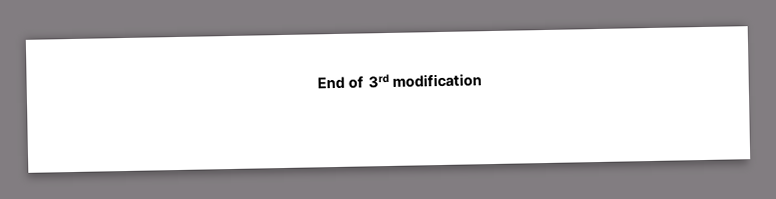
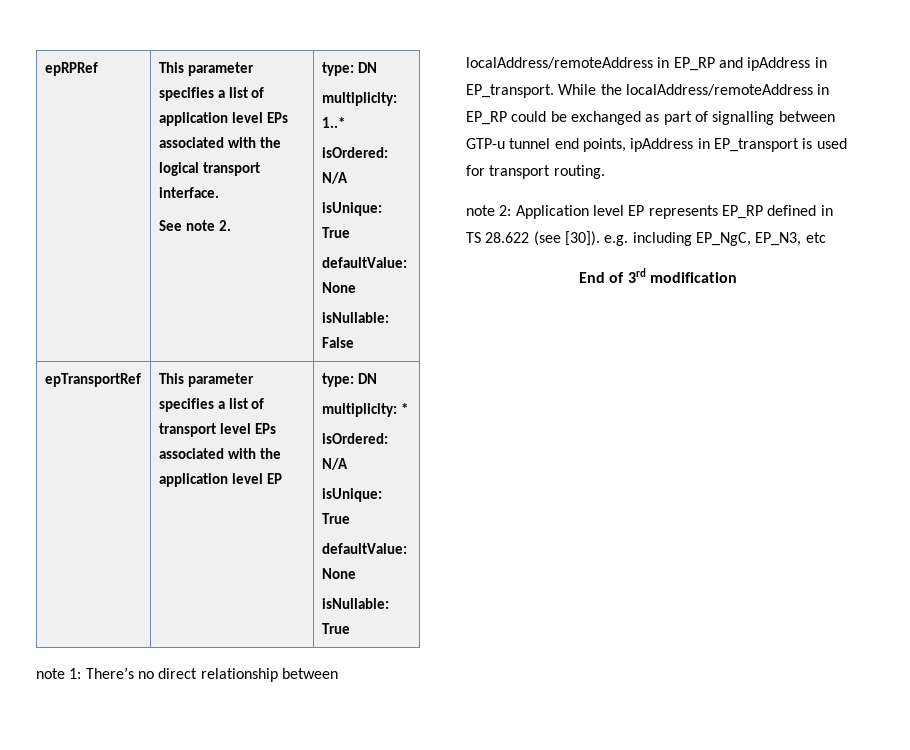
(317, 83) none -> [44,62,98,76] [158,62,254,76] [158,87,265,101] [158,112,288,126] [158,137,281,148] [158,162,260,176] [158,187,219,198] [158,220,231,231] [321,62,377,76] [321,92,397,106] [321,117,345,128] [321,147,388,158] [321,172,348,184] [321,202,382,216] [321,227,350,238] [321,257,407,268] [321,282,356,293] [321,312,389,323] [321,337,354,348] [44,373,141,387] [158,373,254,387] [158,398,265,412] [158,423,276,437] [158,448,281,459] [158,473,282,487] [321,373,377,387] [321,403,408,417] [321,433,388,444] [321,458,348,470] [321,488,382,502] [321,513,350,524] [321,543,407,554] [321,568,356,579] [321,598,389,609] [321,623,350,634] [36,667,338,682] [466,57,827,71] [466,84,830,98] [466,111,835,125] [466,138,847,152] [466,165,605,179] [466,205,833,219] [466,231,826,246] epRPRef | This parameter specifies a list of application level EPs associated with the logical transport interface. // See note 2. | type: DN // multiplicity: 1..* // isOrdered: N/A // isUnique: True // defaultValue: None // isNullable: False // epTransportRef | This parameter specifies a list of transport level EPs associated with the application level EP | type: DN // multiplicity: * // isOrdered: N/A // isUnique: True // defaultValue: None // isNullable: True // note 1: There’s no direct relationship between localAddress/remoteAddress in EP_RP and ipAddress in EP_transport. While the localAddress/remoteAddress in EP_RP could be exchanged as part of signalling between GTP-u tunnel end points, ipAddress in EP_transport is used for transport routing. // note 2: Application level EP represents EP_RP defined in TS 28.622 (see [30]). e.g. including EP_NgC, EP_N3, etc //

